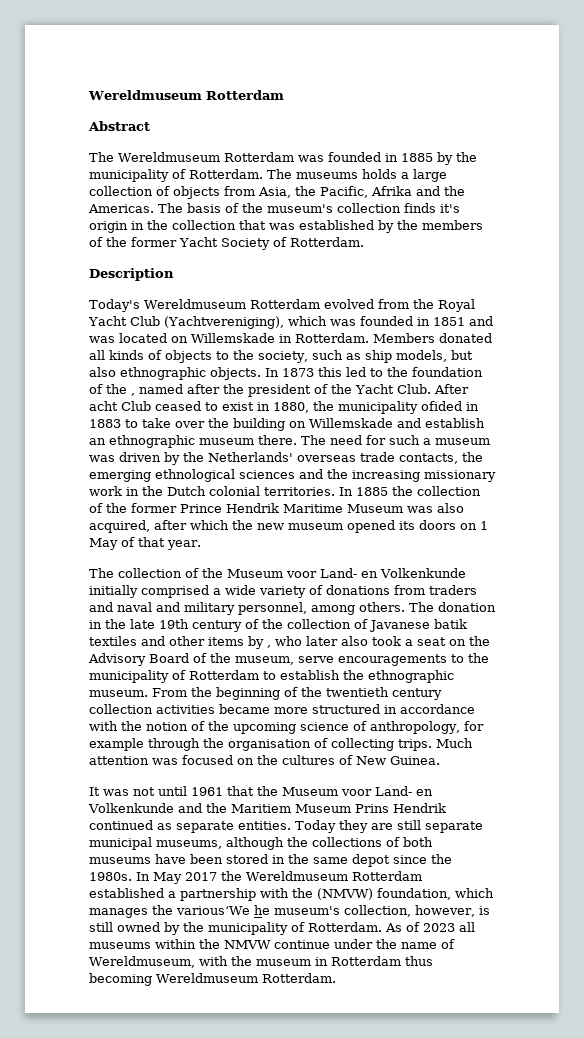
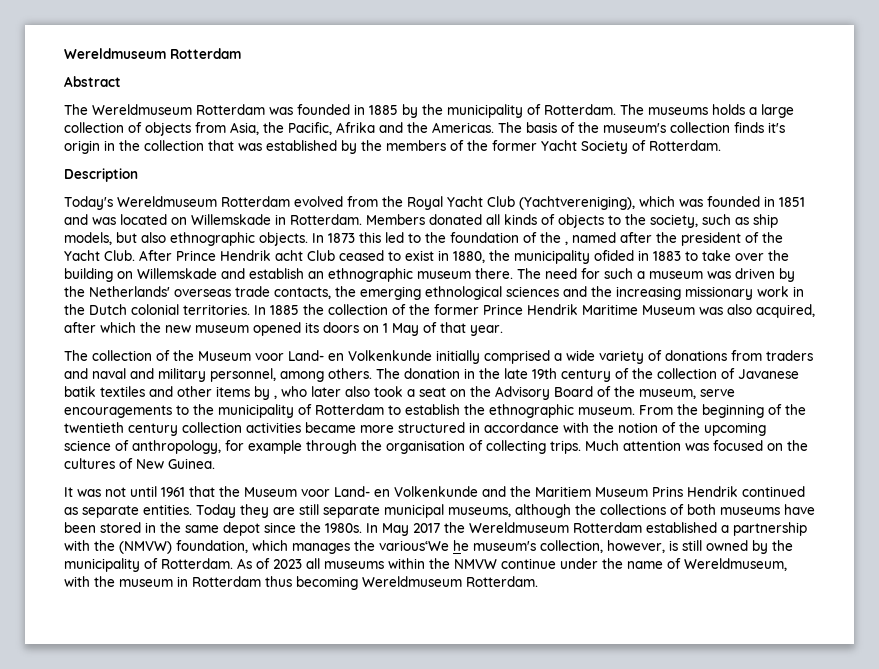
(469, 389) none -> [176,250,271,261] Prince Hendrik

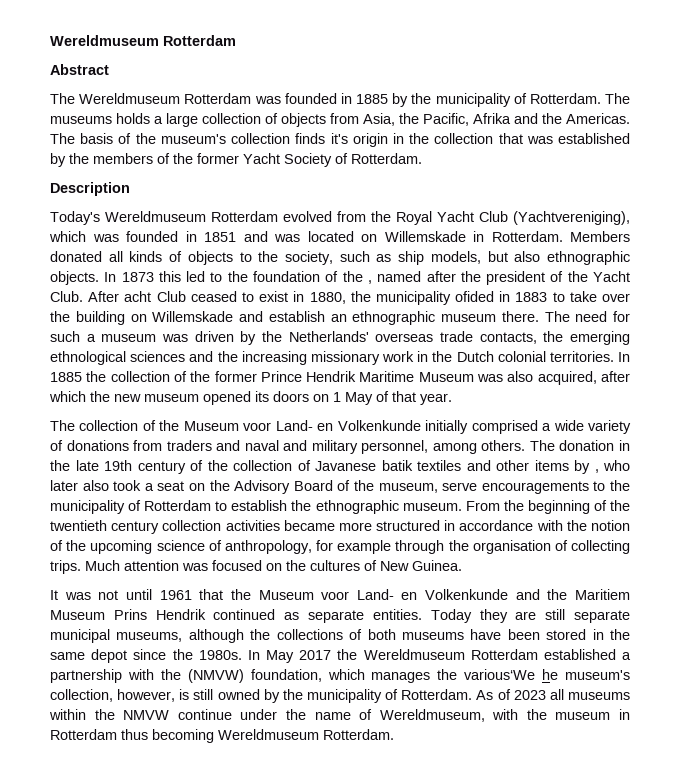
[176,250,271,261] Prince Hendrik -> (120, 296) none

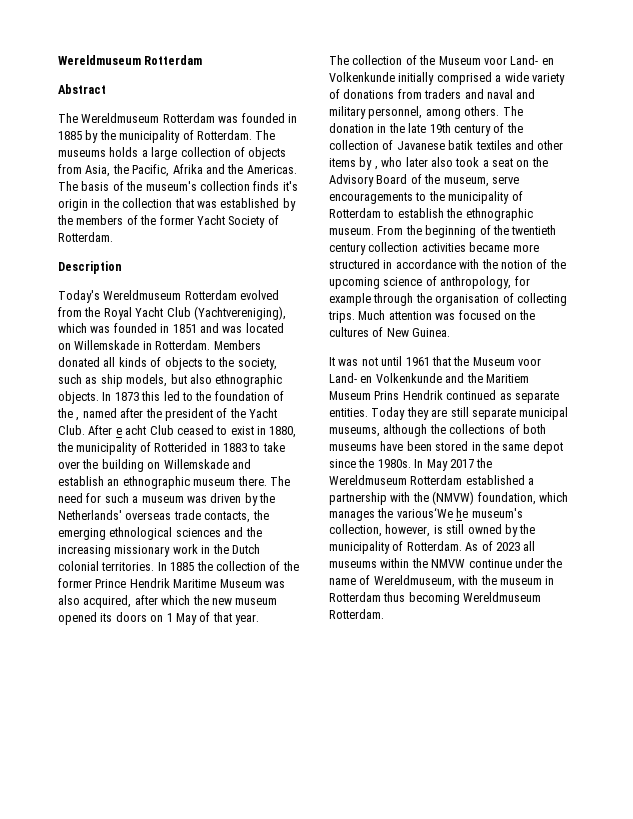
(120, 296) none -> [115,428,122,435] e
[455,291,495,302] ofided -> [139,442,208,452] of Rotterided

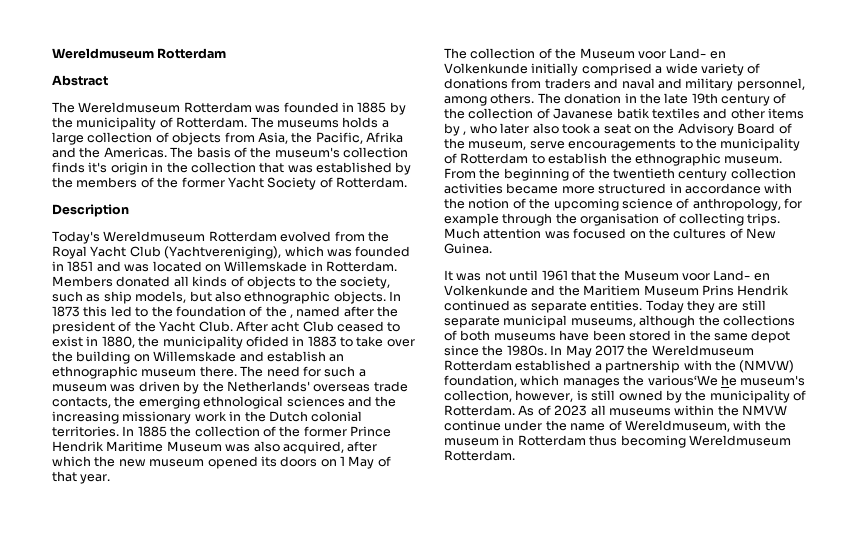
[115,428,122,435] e -> (268, 326) none
[139,442,208,452] of Rotterided -> [245,336,289,347] ofided

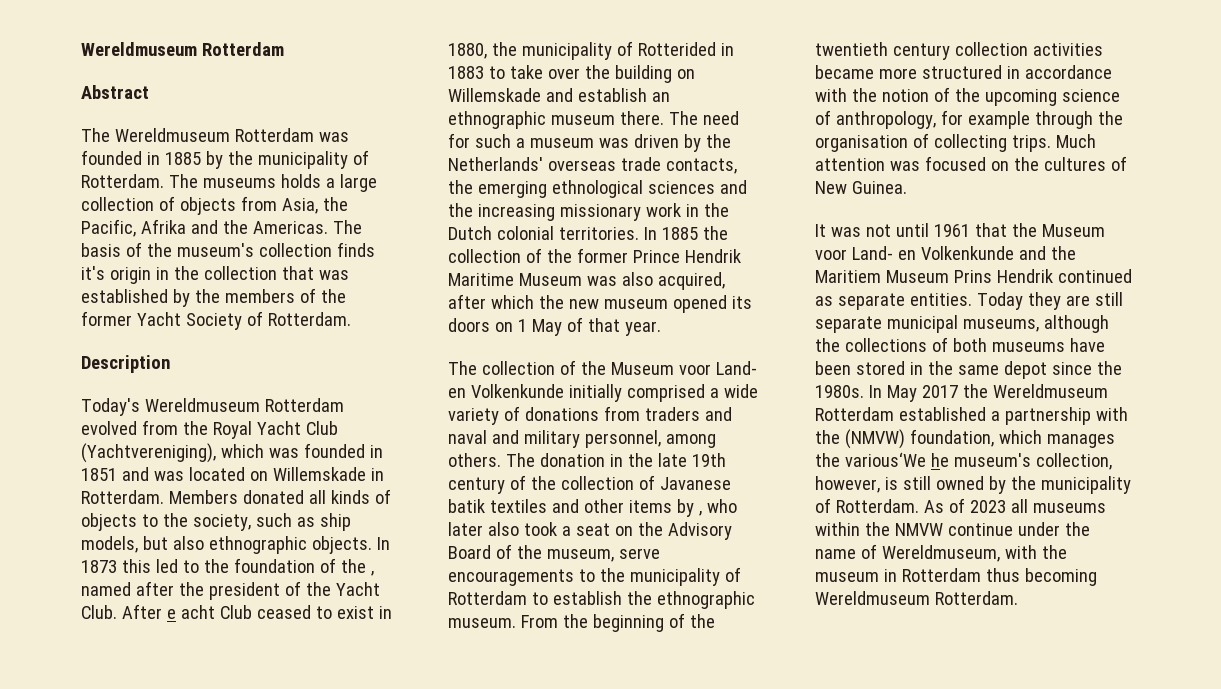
(268, 326) none -> [166,609,176,619] e
[245,336,289,347] ofided -> [616,41,716,56] of Rotterided

